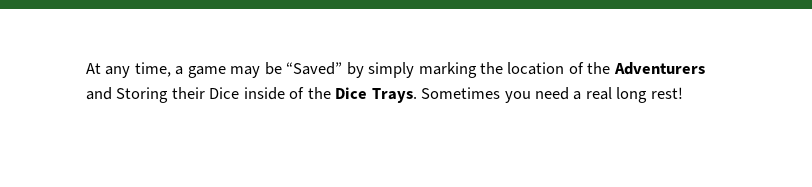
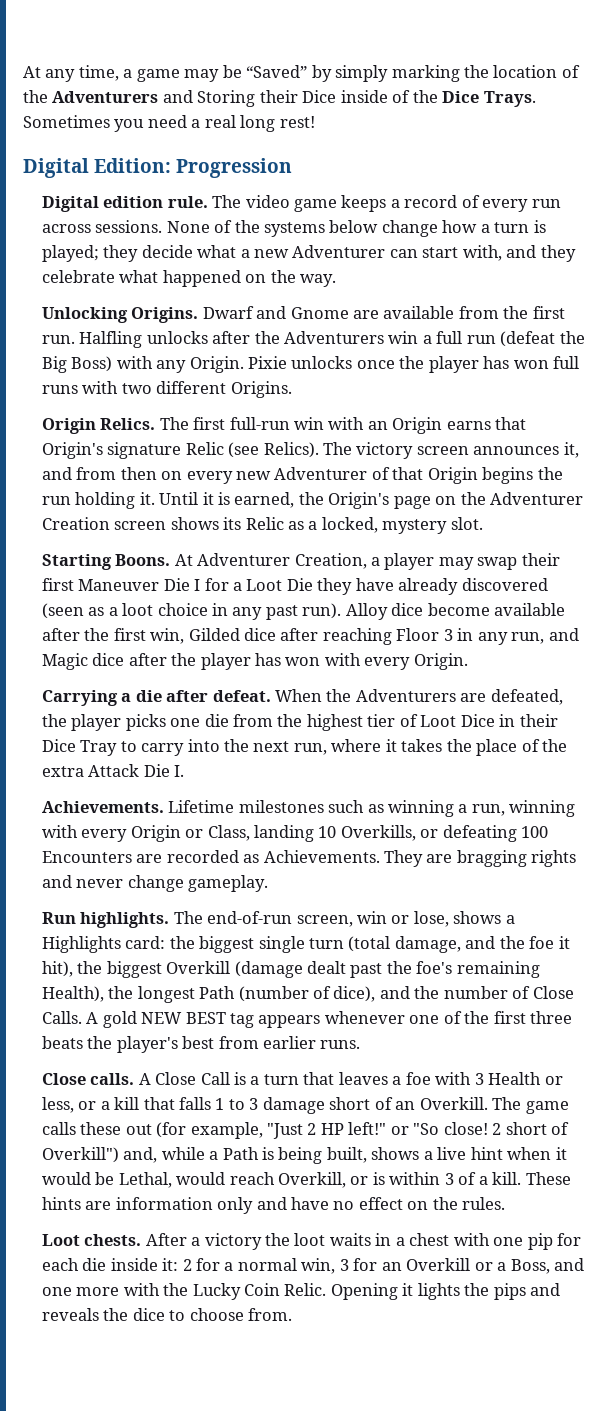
(683, 93) none -> [23,158,293,178] [41,195,561,212] [41,220,546,237] [41,245,576,262] [41,270,336,287] [41,306,565,323] [41,331,585,348] [41,356,580,373] [41,381,292,398] [41,417,527,434] [41,442,579,459] [41,467,563,484] [41,492,584,509] [41,517,483,534] [41,553,560,570] [41,578,548,595] [41,603,566,620] [41,628,579,645] [41,653,468,670] [41,689,563,706] [41,714,558,731] [41,739,568,756] [41,764,185,777] [41,800,576,817] [41,825,549,842] [41,850,577,867] [41,875,269,892] [41,911,515,928] [41,936,570,953] [41,961,540,978] [41,986,574,1003] [41,1011,573,1028] [41,1036,361,1053] [41,1072,563,1085] [41,1097,569,1114] [41,1122,570,1139] [41,1147,567,1164] [41,1172,571,1188] [41,1197,506,1214] [41,1233,582,1250] [41,1258,584,1274] [41,1283,561,1300] [41,1308,292,1321] // Digital Edition: Progression // Digital edition rule. The video game keeps a record of every run across sessions. None of the systems below change how a turn is played; they decide what a new Adventurer can start with, and they celebrate what happened on the way. // Unlocking Origins. Dwarf and Gnome are available from the first run. Halfling unlocks after the Adventurers win a full run (defeat the Big Boss) with any Origin. Pixie unlocks once the player has won full runs with two different Origins. // Origin Relics. The first full-run win with an Origin earns that Origin's signature Relic (see Relics). The victory screen announces it, and from then on every new Adventurer of that Origin begins the run holding it. Until it is earned, the Origin's page on the Adventurer Creation screen shows its Relic as a locked, mystery slot. // Starting Boons. At Adventurer Creation, a player may swap their first Maneuver Die I for a Loot Die they have already discovered (seen as a loot choice in any past run). Alloy dice become available after the first win, Gilded dice after reaching Floor 3 in any run, and Magic dice after the player has won with every Origin. // Carrying a die after defeat. When the Adventurers are defeated, the player picks one die from the highest tier of Loot Dice in their Dice Tray to carry into the next run, where it takes the place of the extra Attack Die I. // Achievements. Lifetime milestones such as winning a run, winning with every Origin or Class, landing 10 Overkills, or defeating 100 Encounters are recorded as Achievements. They are bragging rights and never change gameplay. // Run highlights. The end-of-run screen, win or lose, shows a Highlights card: the biggest single turn (total damage, and the foe it hit), the biggest Overkill (damage dealt past the foe's remaining Health), the longest Path (number of dice), and the number of Close Calls. A gold NEW BEST tag appears whenever one of the first three beats the player's best from earlier runs. // Close calls. A Close Call is a turn that leaves a foe with 3 Health or less, or a kill that falls 1 to 3 damage short of an Overkill. The game calls these out (for example, "Just 2 HP left!" or "So close! 2 short of Overkill") and, while a Path is being built, shows a live hint when it would be Lethal, would reach Overkill, or is within 3 of a kill. These hints are information only and have no effect on the rules. // Loot chests. After a victory the loot waits in a chest with one pip for each die inside it: 2 for a normal win, 3 for an Overkill or a Boss, and one more with the Lucky Coin Relic. Opening it lights the pips and reveals the dice to choose from.

